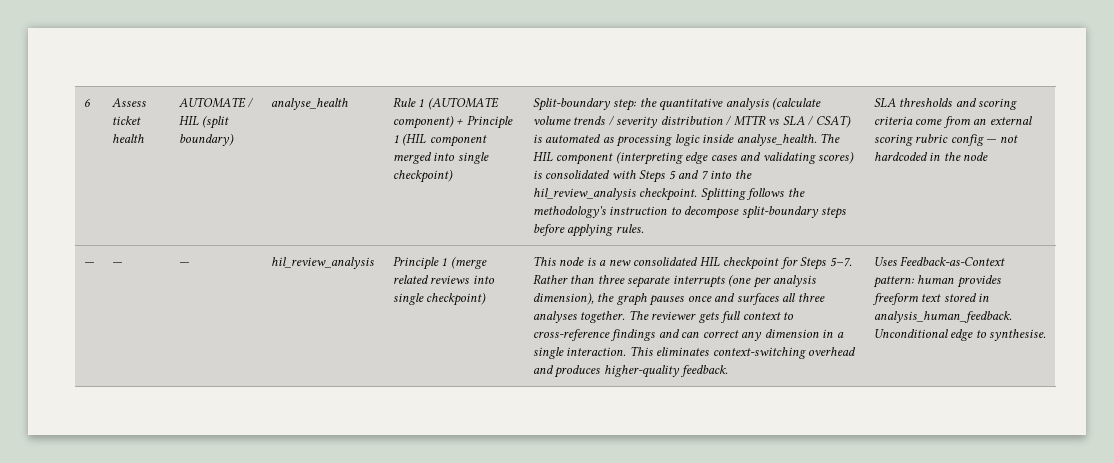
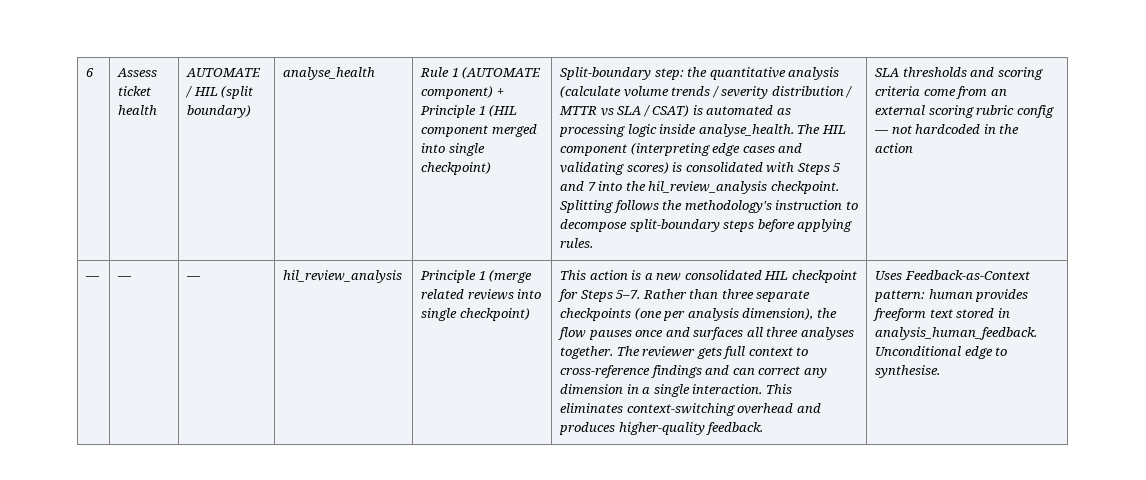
[963,152,989,161] node -> [875,143,914,153] action
[559,257,585,266] node -> [589,270,628,280] action
[672,275,725,288] interrupts -> [560,308,632,321] checkpoints
[616,293,647,306] graph -> [558,327,587,340] flow

